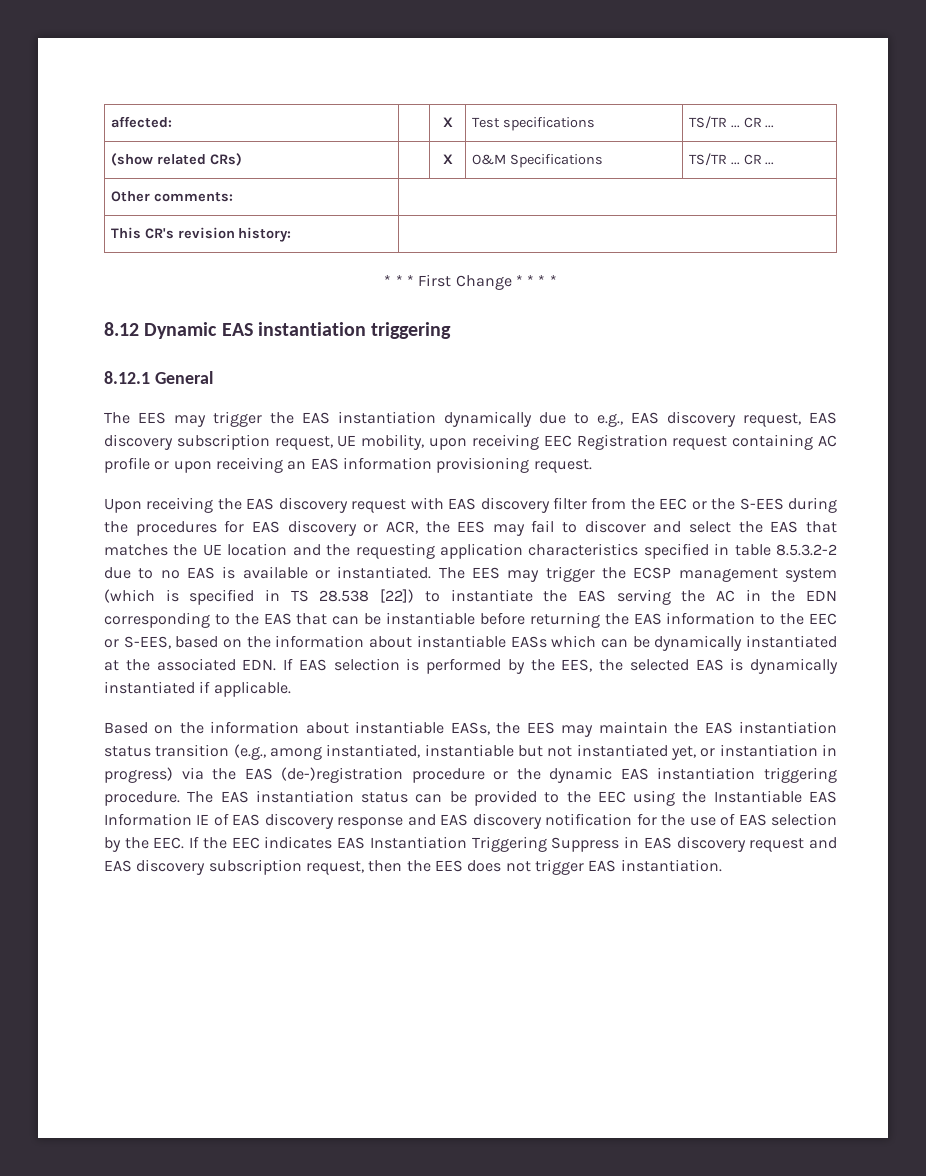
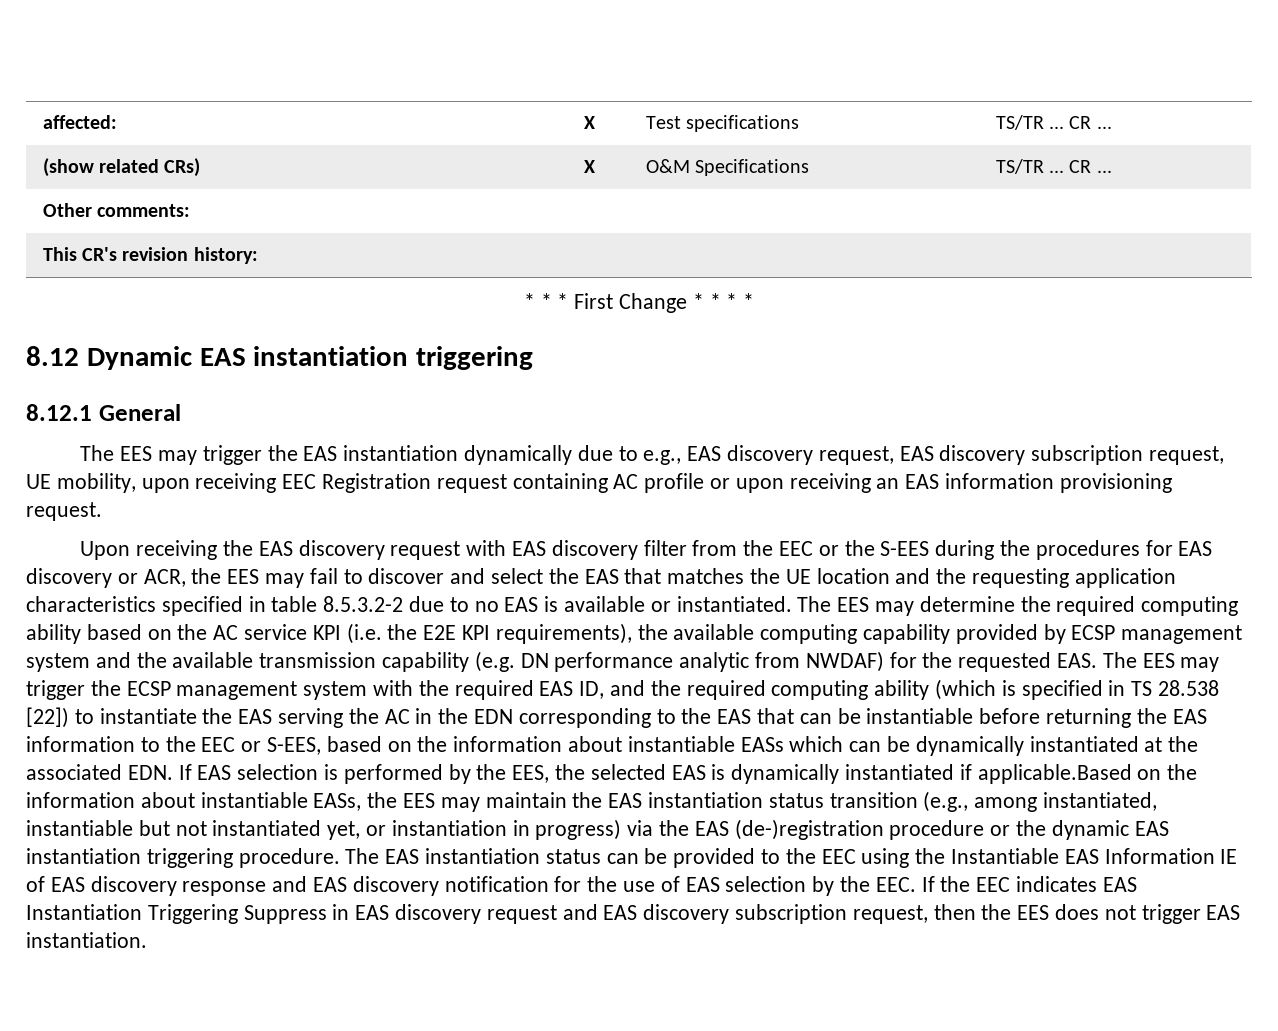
(540, 576) none -> [919,596,1239,616] [26,623,1243,644] [26,651,1220,672] determine the required computing ability based on the AC service KPI (i.e. the E2E KPI requirements), the available computing capability provided by ECSP management system and the available transmission capability (e.g. DN performance analytic from NWDAF) for the requested EAS. The EES may
(838, 575) none -> [373,680,930,700] with the required EAS ID, and the required computing ability
[213,681,291,697] [104,722,148,734] applicable. // Based -> [977,764,1132,784] applicable.Based

